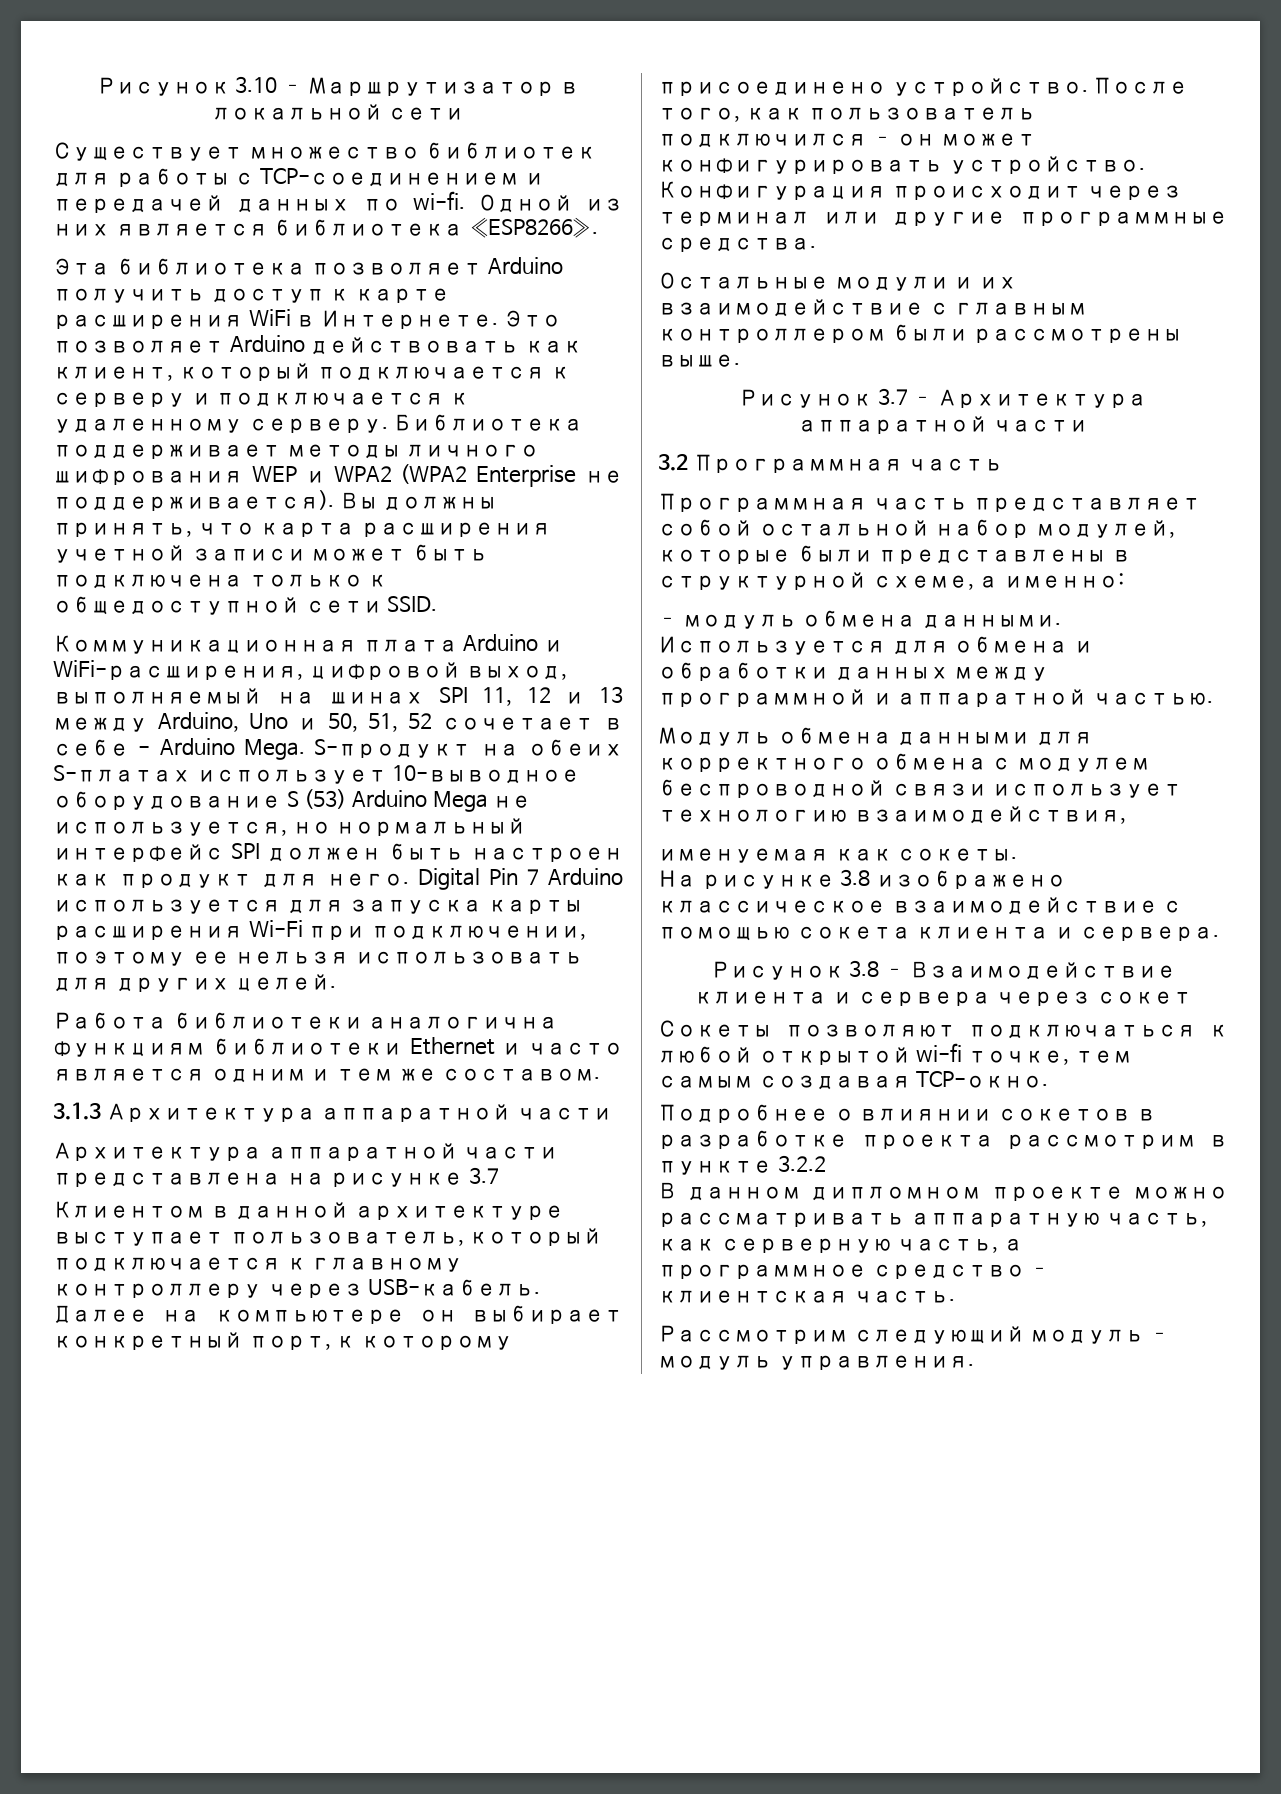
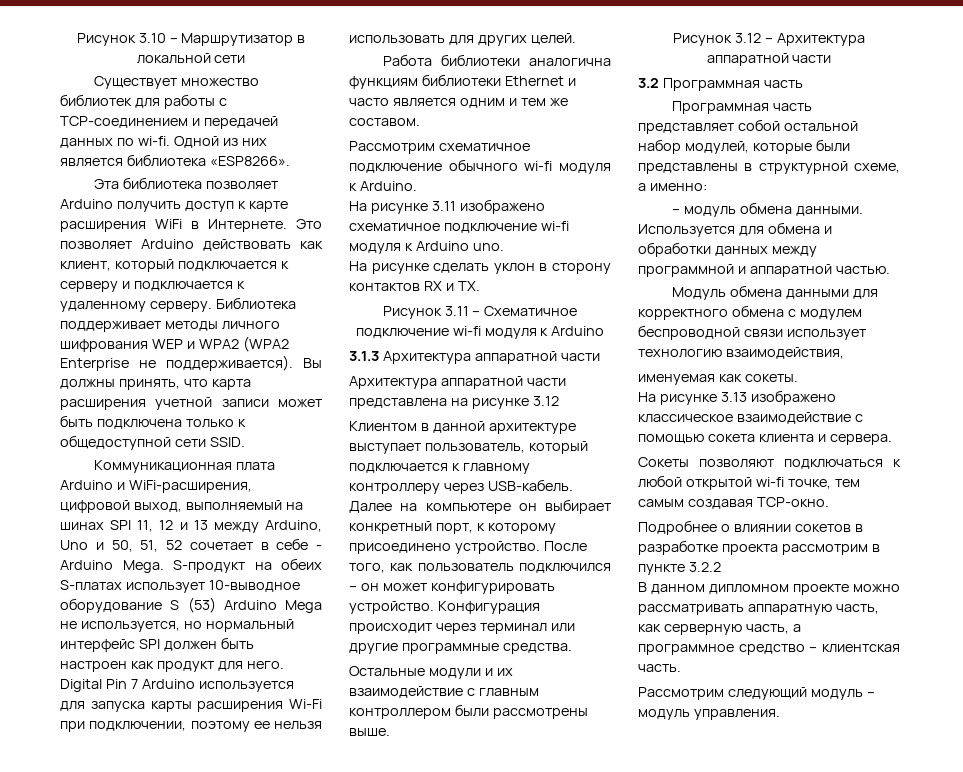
(601, 1074) none -> [349,141,530,154] [349,159,611,174] [349,181,417,191] [349,199,545,214] [349,221,569,233] [349,241,504,254] [349,261,611,274] [349,281,480,291] [382,306,578,319] [355,326,605,339] // Рассмотрим схематичное подключение обычного wi-fi модуля к Arduino. // На рисунке 3.11 изображено схематичное подключение wi-fi модуля к Arduino uno. // На рисунке сделать уклон в сторону контактов RX и TX. // Рисунок 3.11 – Схематичное подключение wi-fi модуля к Arduino
[469,1167,500,1184] 3.7 -> [532,396,559,406] 3.12
[877,388,908,405] 3.7 -> [735,33,762,43] 3.12
[840,869,871,886] 3.8 -> [720,392,747,402] 3.13
[710,960,1176,980] [694,991,1192,1006] // Рисунок 3.8 – Взаимодействие клиента и сервера через сокет -> (892, 439) none

